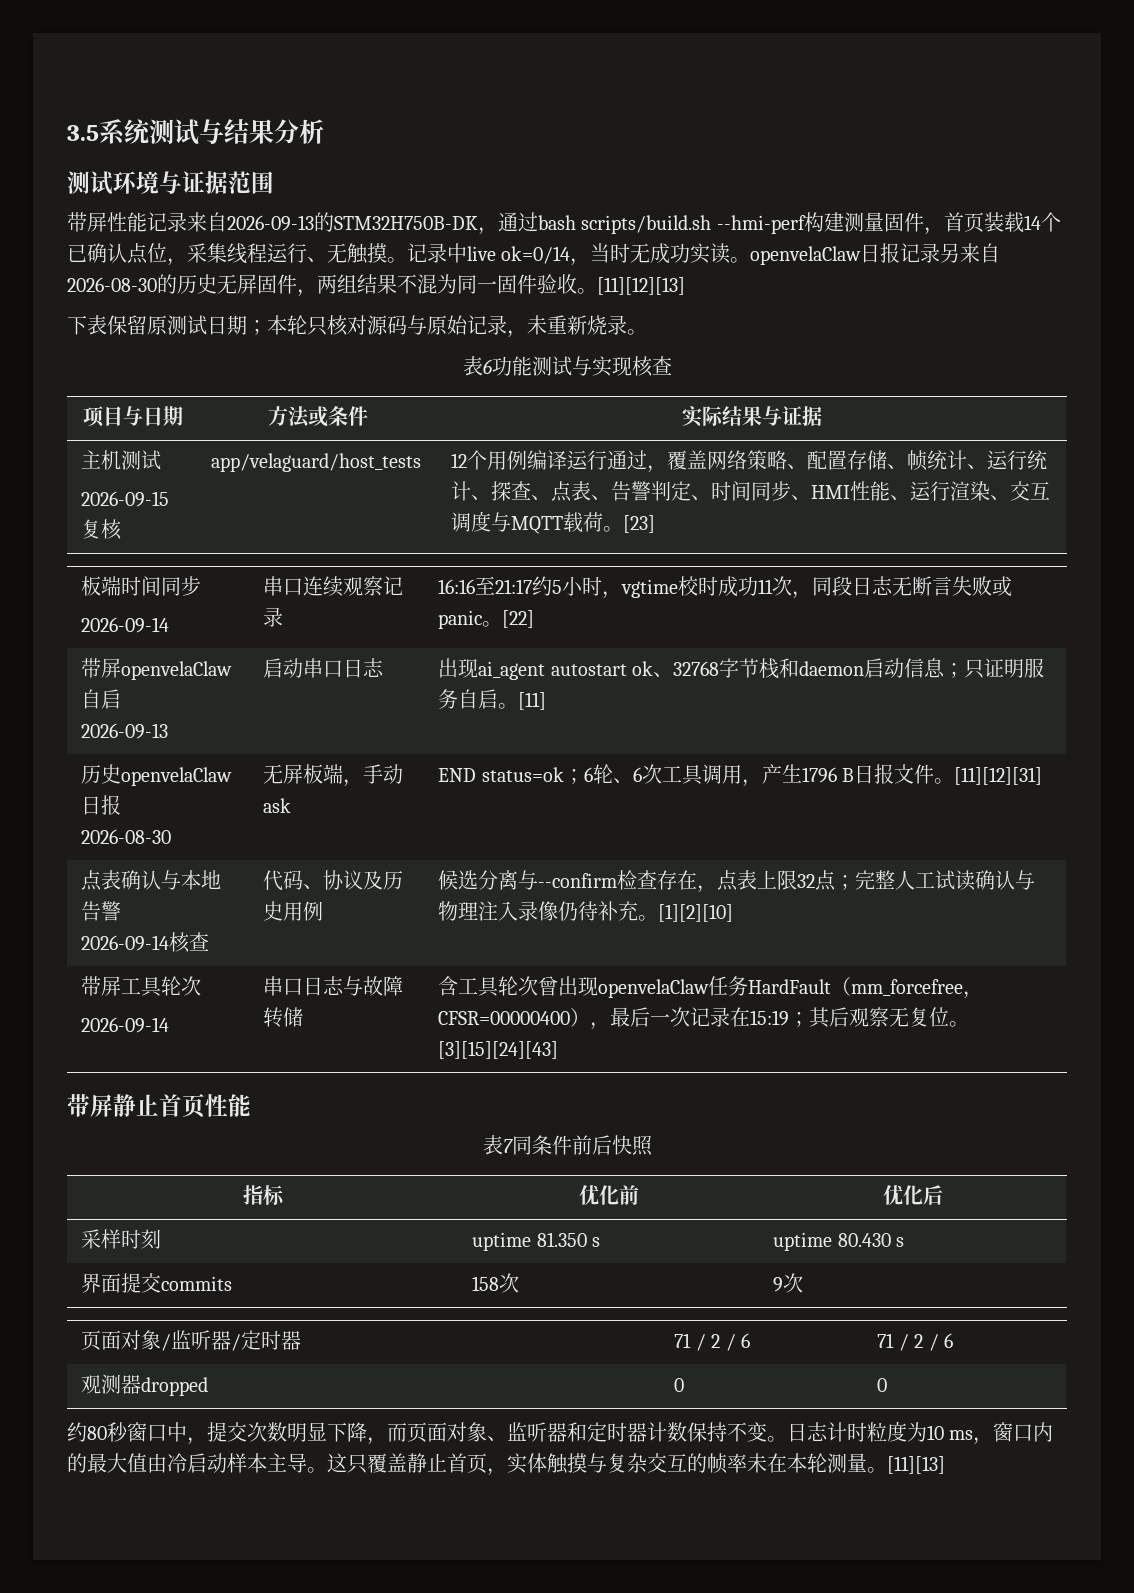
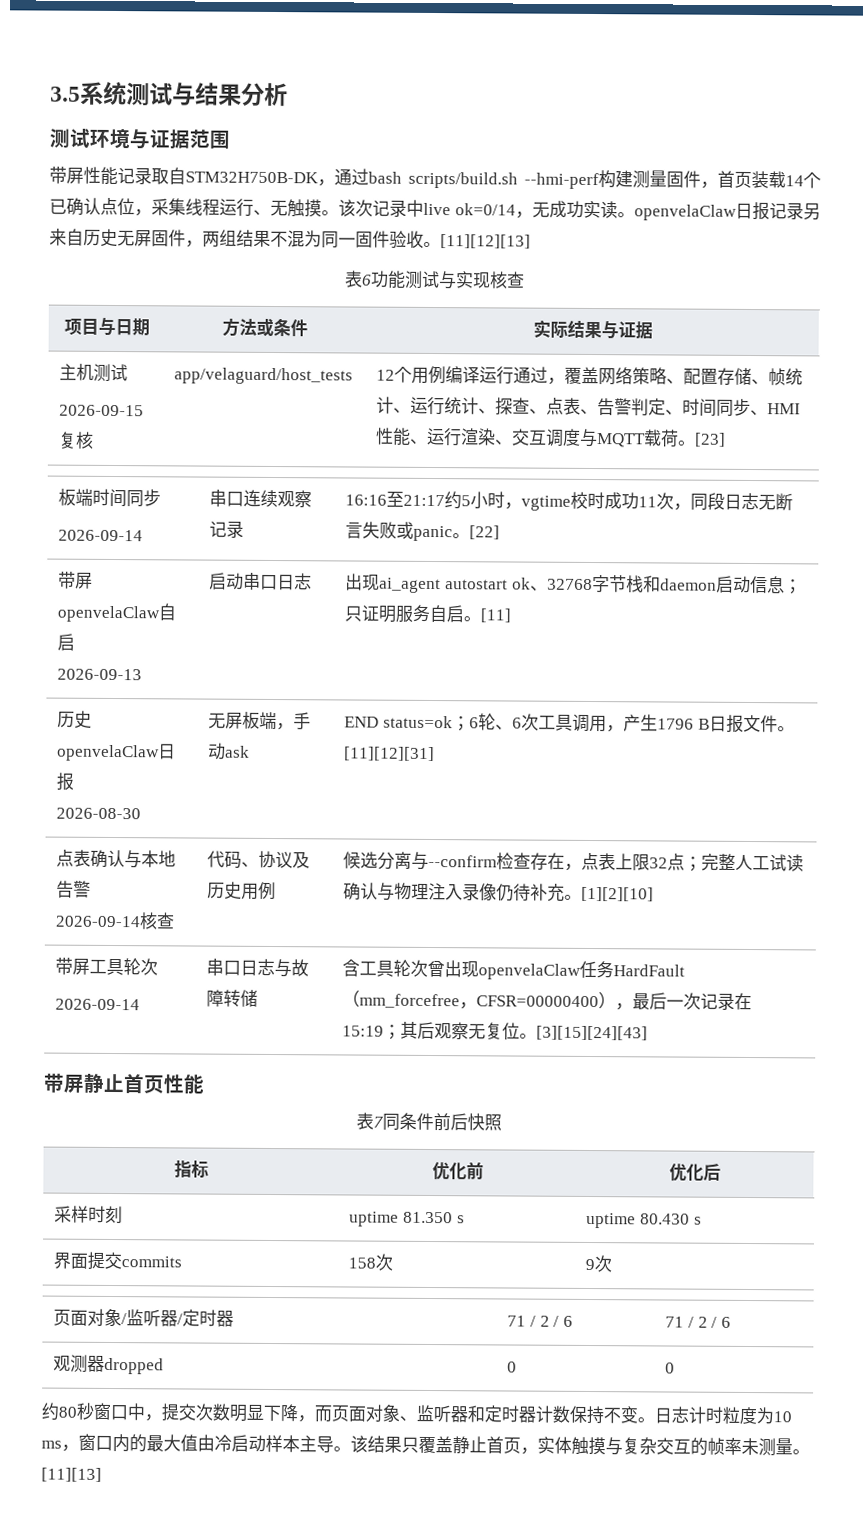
[187,212,334,232] 来自2026-09-13的 -> [151,167,186,185] 取自
(407, 260) none -> [338,199,373,217] 该次
[590,243,631,263] 当时 -> (533, 215) none
[67,274,177,294] 2026-08-30的 -> (84, 237) none
[67,315,647,338] // 下表保留原测试日期；本轮只核对源码与原始记录，未重新烧录。 -> (531, 241) none
[327,1453,347,1473] 这 -> [350,1435,402,1453] 该结果
[767,1453,827,1473] 在本轮 -> (759, 1446) none

